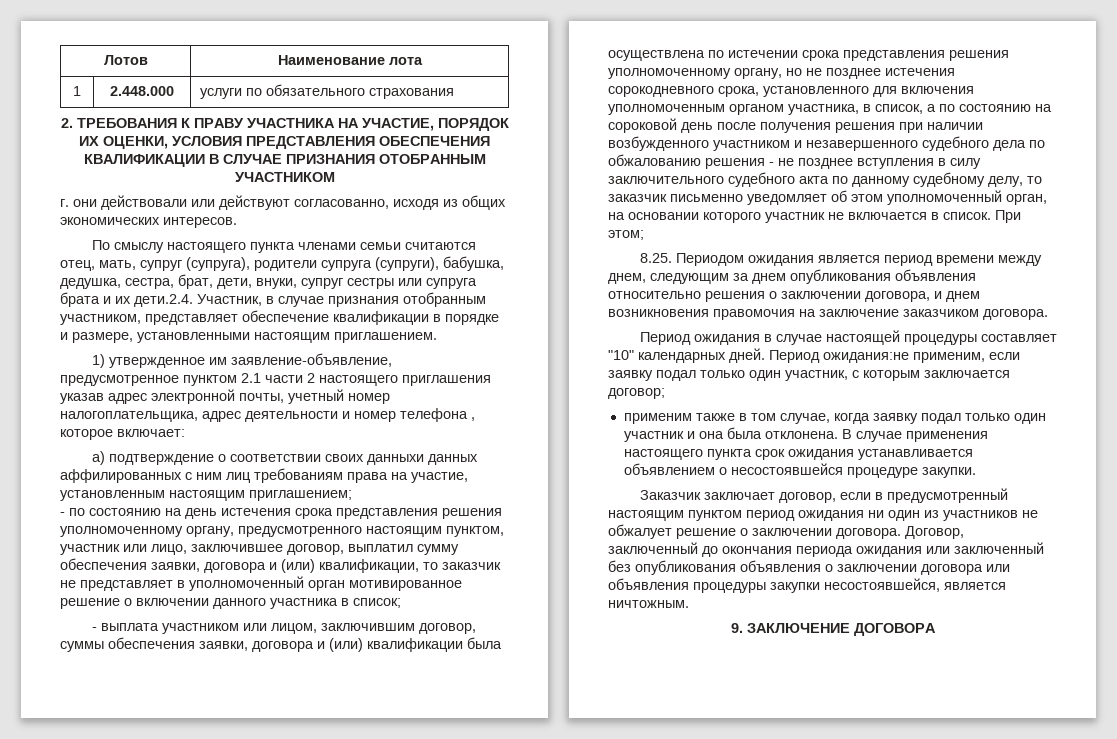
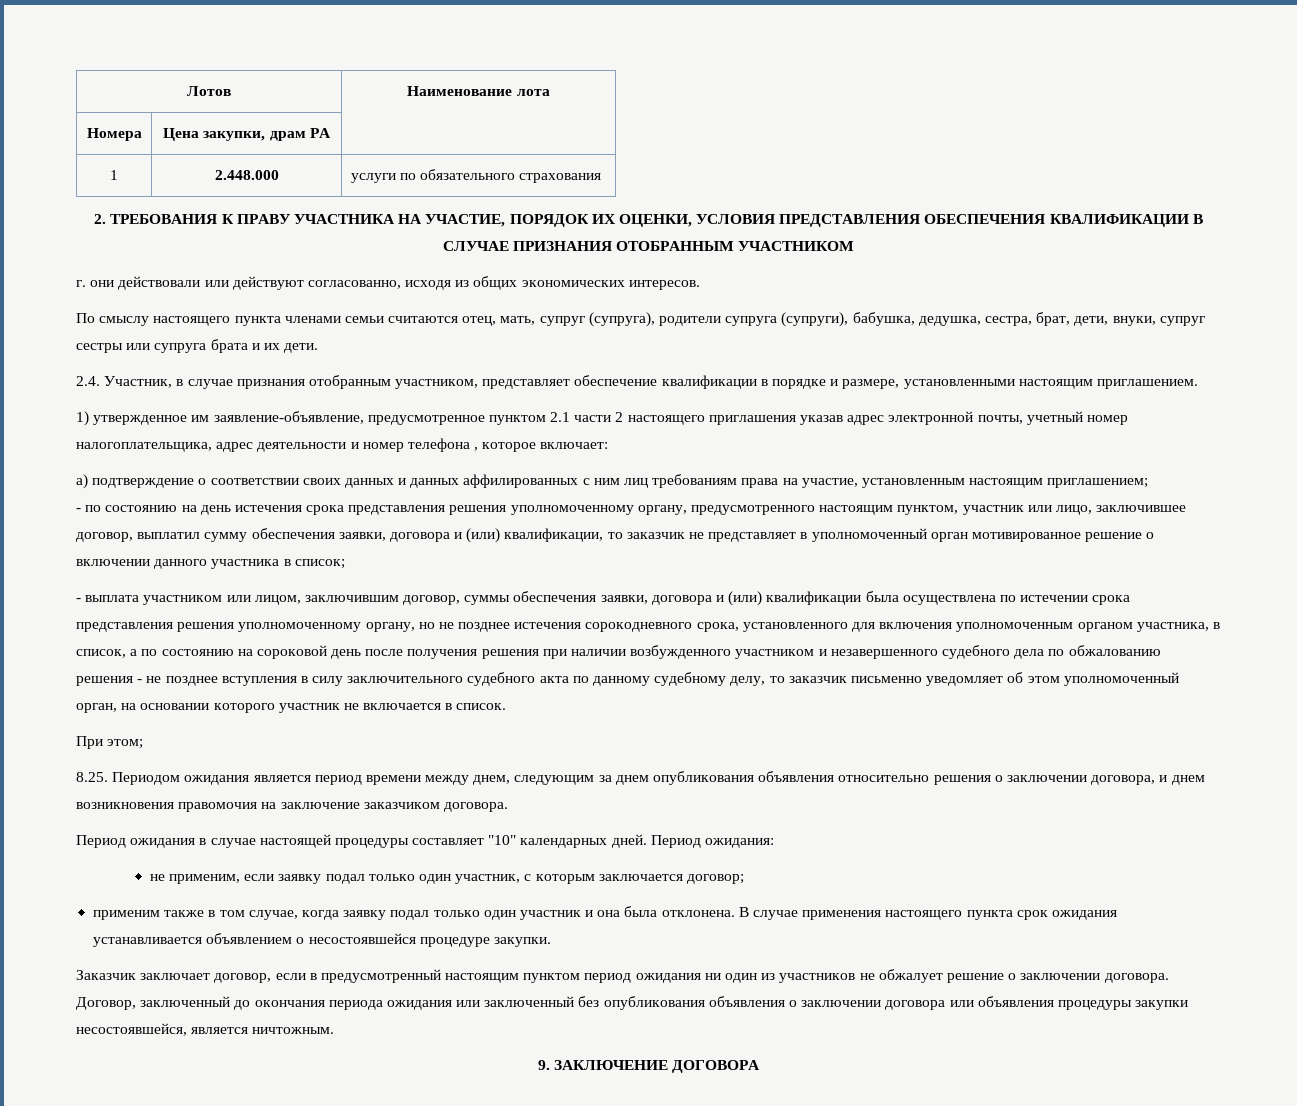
(423, 61) none -> [86,128,142,141] [163,128,331,141] // Номера | Цена закупки, драм РА |
[134,294,193,307] дети.2.4. -> [284,343,319,353] [76,376,100,386] дети. // 2.4.
[366,454,424,465] данныхи -> [344,478,407,488] данных и
(991, 216) none -> (507, 706) //
[823,352,909,363] ожидания:не -> [705,838,775,848] [149,874,165,881] ожидания: // не

